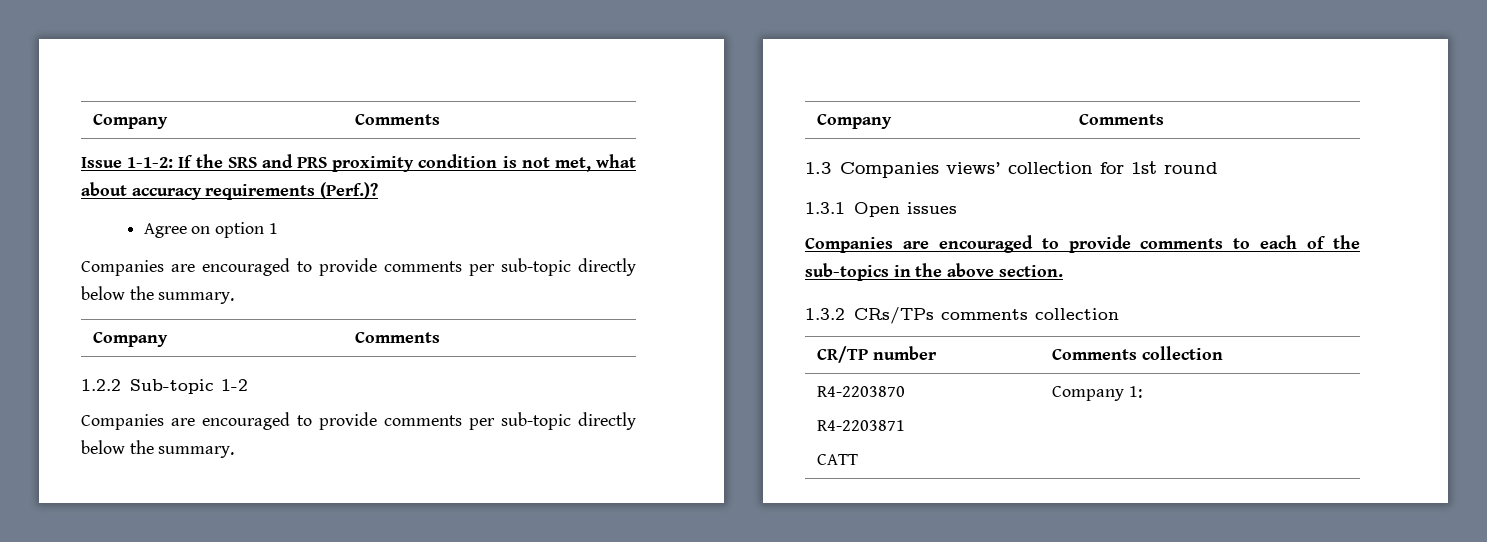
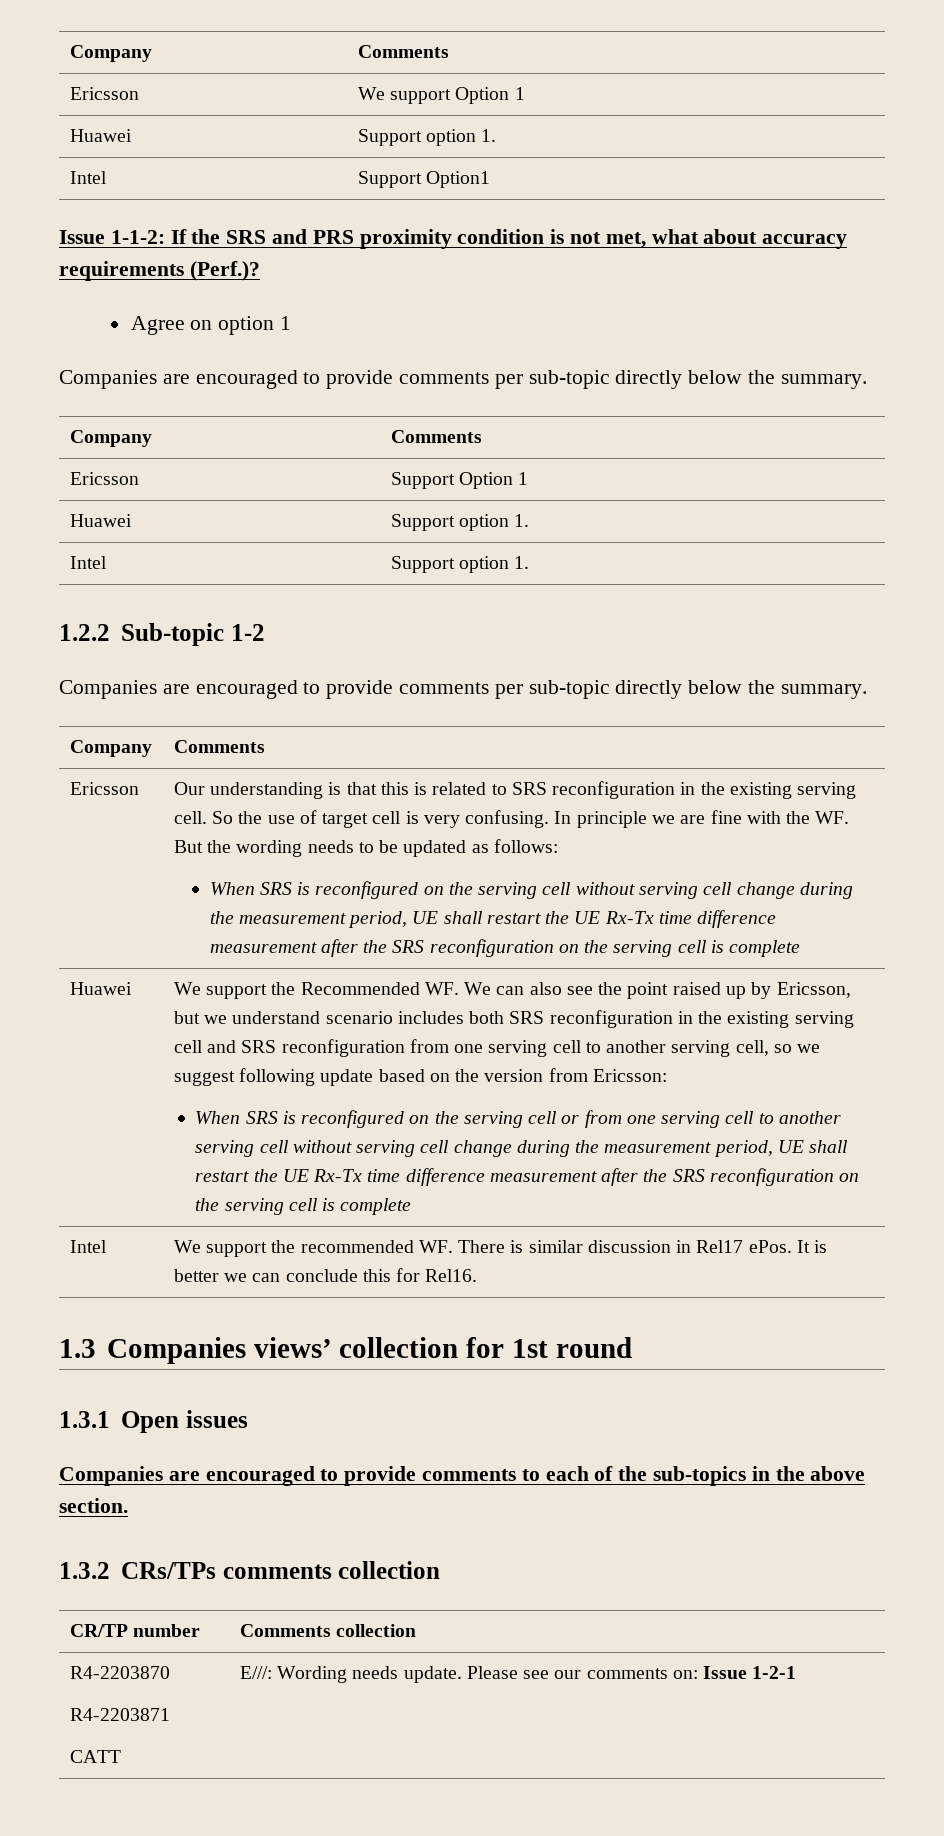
[93,114,169,129] [355,114,441,125] Company | Comments -> [69,45,152,62] [357,45,449,58] [69,87,139,100] [357,87,525,104] [69,129,132,142] [357,129,497,146] [69,171,107,184] [357,171,491,188] Company | Comments // Ericsson | We support Option 1 // Huawei | Support option 1. // Intel | Support Option1
(441, 337) none -> [69,472,139,485] [390,472,529,489] [69,514,132,527] [390,514,530,531] [69,556,107,569] [390,556,530,573] // Ericsson | Support Option 1 // Huawei | Support option 1. // Intel | Support option 1.
(1165, 119) none -> [69,782,139,795] [173,781,857,799] [173,810,850,828] [173,839,558,857] [209,881,853,899] [209,910,777,928] [209,939,801,957] [69,982,132,995] [173,982,851,999] [173,1010,854,1028] [173,1039,821,1057] [173,1068,667,1086] [195,1110,841,1128] [195,1140,848,1157] [195,1168,860,1186] [195,1198,412,1215] [69,1240,107,1253] [173,1240,828,1257] [173,1268,478,1282] // Ericsson | Our understanding is that this is related to SRS reconfiguration in the existing serving cell. So the use of target cell is very confusing. In principle we are fine with the WF. But the wording needs to be updated as follows: // When SRS is reconfigured on the serving cell without serving cell change during the measurement period, UE shall restart the UE Rx-Tx time difference measurement after the SRS reconfiguration on the serving cell is complete // Huawei | We support the Recommended WF. We can also see the point raised up by Ericsson, but we understand scenario includes both SRS reconfiguration in the existing serving cell and SRS reconfiguration from one serving cell to another serving cell, so we suggest following update based on the version from Ericsson: // When SRS is reconfigured on the serving cell or from one serving cell to another serving cell without serving cell change during the measurement period, UE shall restart the UE Rx-Tx time difference measurement after the SRS reconfiguration on the serving cell is complete // Intel | We support the recommended WF. There is similar discussion in Rel17 ePos. It is better we can conclude this for Rel16.
[1052,386,1142,401] Company 1: -> [239,1666,797,1683] E///: Wording needs update. Please see our comments on: Issue 1-2-1

